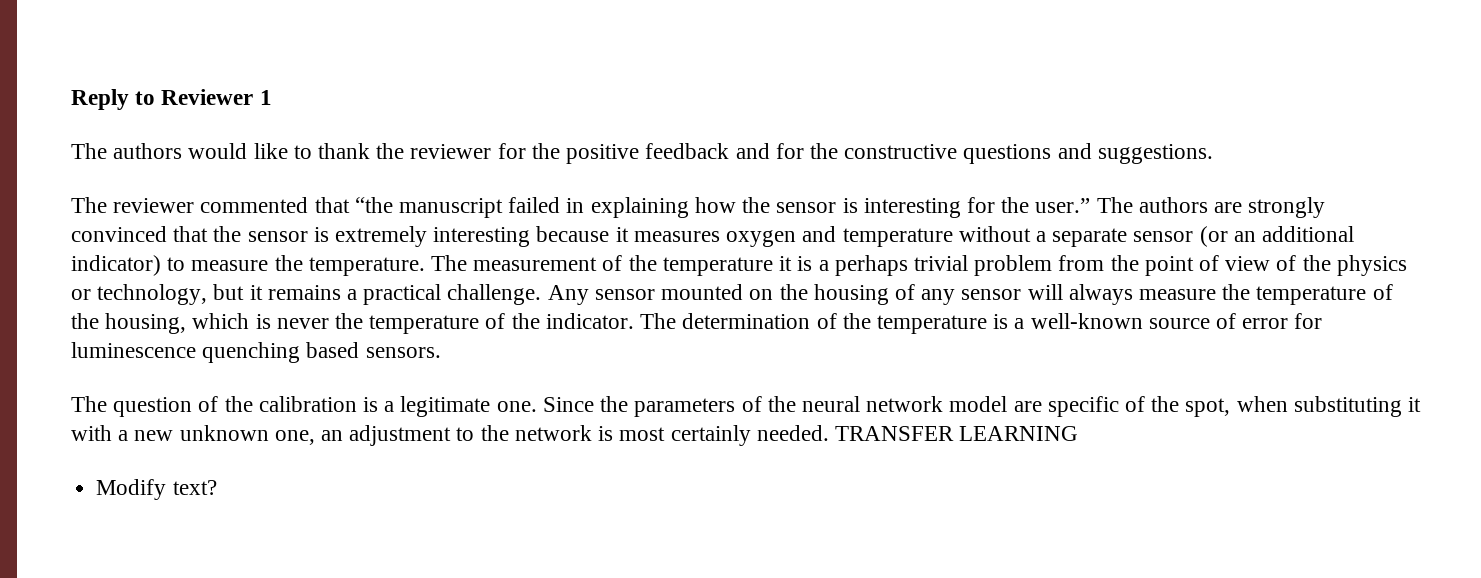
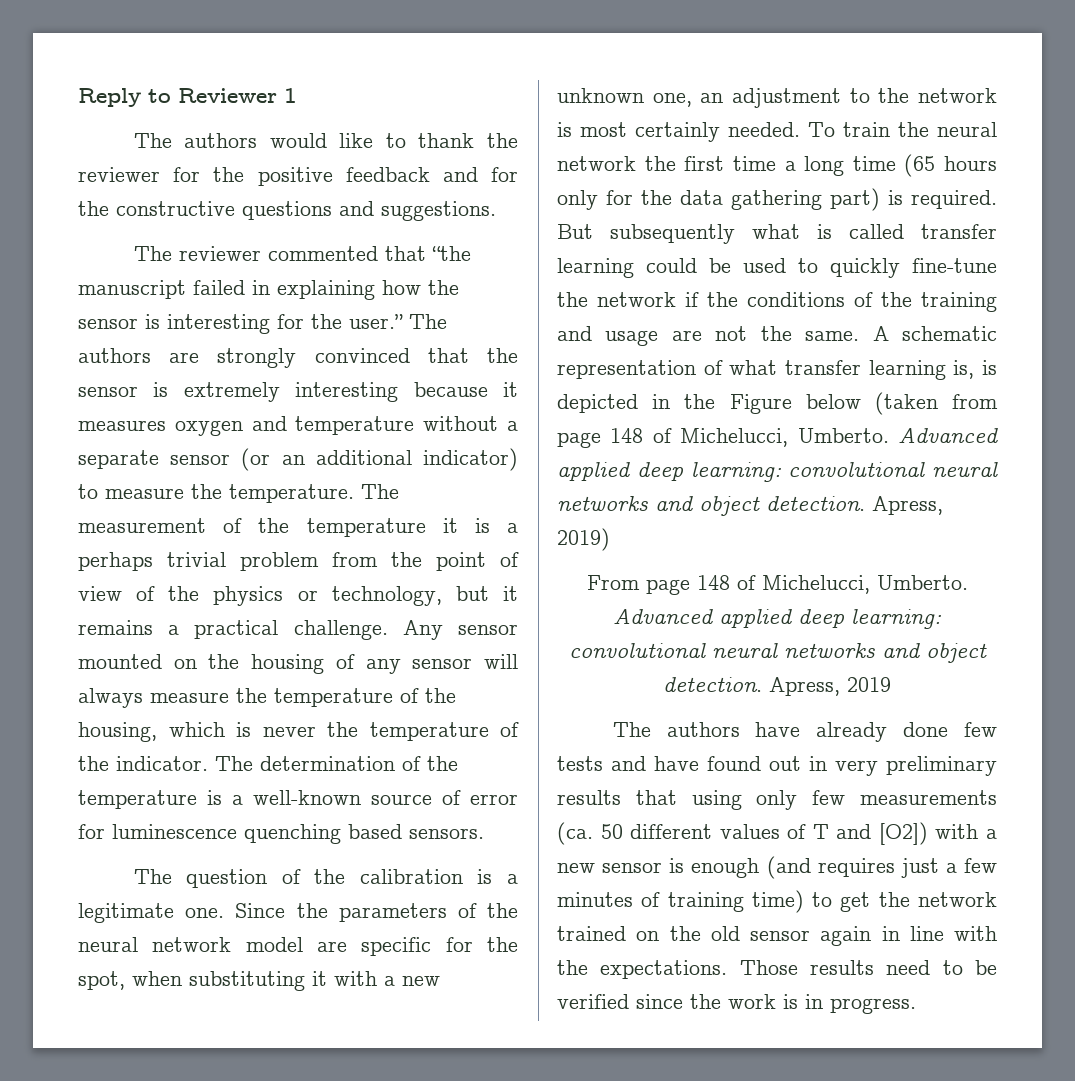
[1124,396,1145,412] of -> [445,937,473,952] for
[834,426,1079,441] [96,479,217,500] TRANSFER LEARNING // Modify text? -> [808,122,997,137] [557,154,997,177] [557,188,997,211] [557,224,997,244] [557,258,997,278] [557,292,997,312] [557,326,997,346] [557,360,997,380] [557,392,998,415] [557,428,998,448] [557,462,998,482] [557,496,943,516] [557,528,610,551] [586,575,968,595] [613,609,942,629] [568,643,987,663] [663,677,891,696] [612,722,997,742] [557,756,997,776] [557,790,997,810] [557,822,997,845] [557,856,997,879] [557,890,997,913] [557,926,997,946] [557,960,997,979] [557,994,916,1014] To train the neural network the first time a long time (65 hours only for the data gathering part) is required. But subsequently what is called transfer learning could be used to quickly fine-tune the network if the conditions of the training and usage are not the same. A schematic representation of what transfer learning is, is depicted in the Figure below (taken from page 148 of Michelucci, Umberto. Advanced applied deep learning: convolutional neural networks and object detection. Apress, 2019) // From page 148 of Michelucci, Umberto. Advanced applied deep learning: convolutional neural networks and object detection. Apress, 2019 // The authors have already done few tests and have found out in very preliminary results that using only few measurements (ca. 50 different values of T and [O2]) with a new sensor is enough (and requires just a few minutes of training time) to get the network trained on the old sensor again in line with the expectations. Those results need to be verified since the work is in progress.

